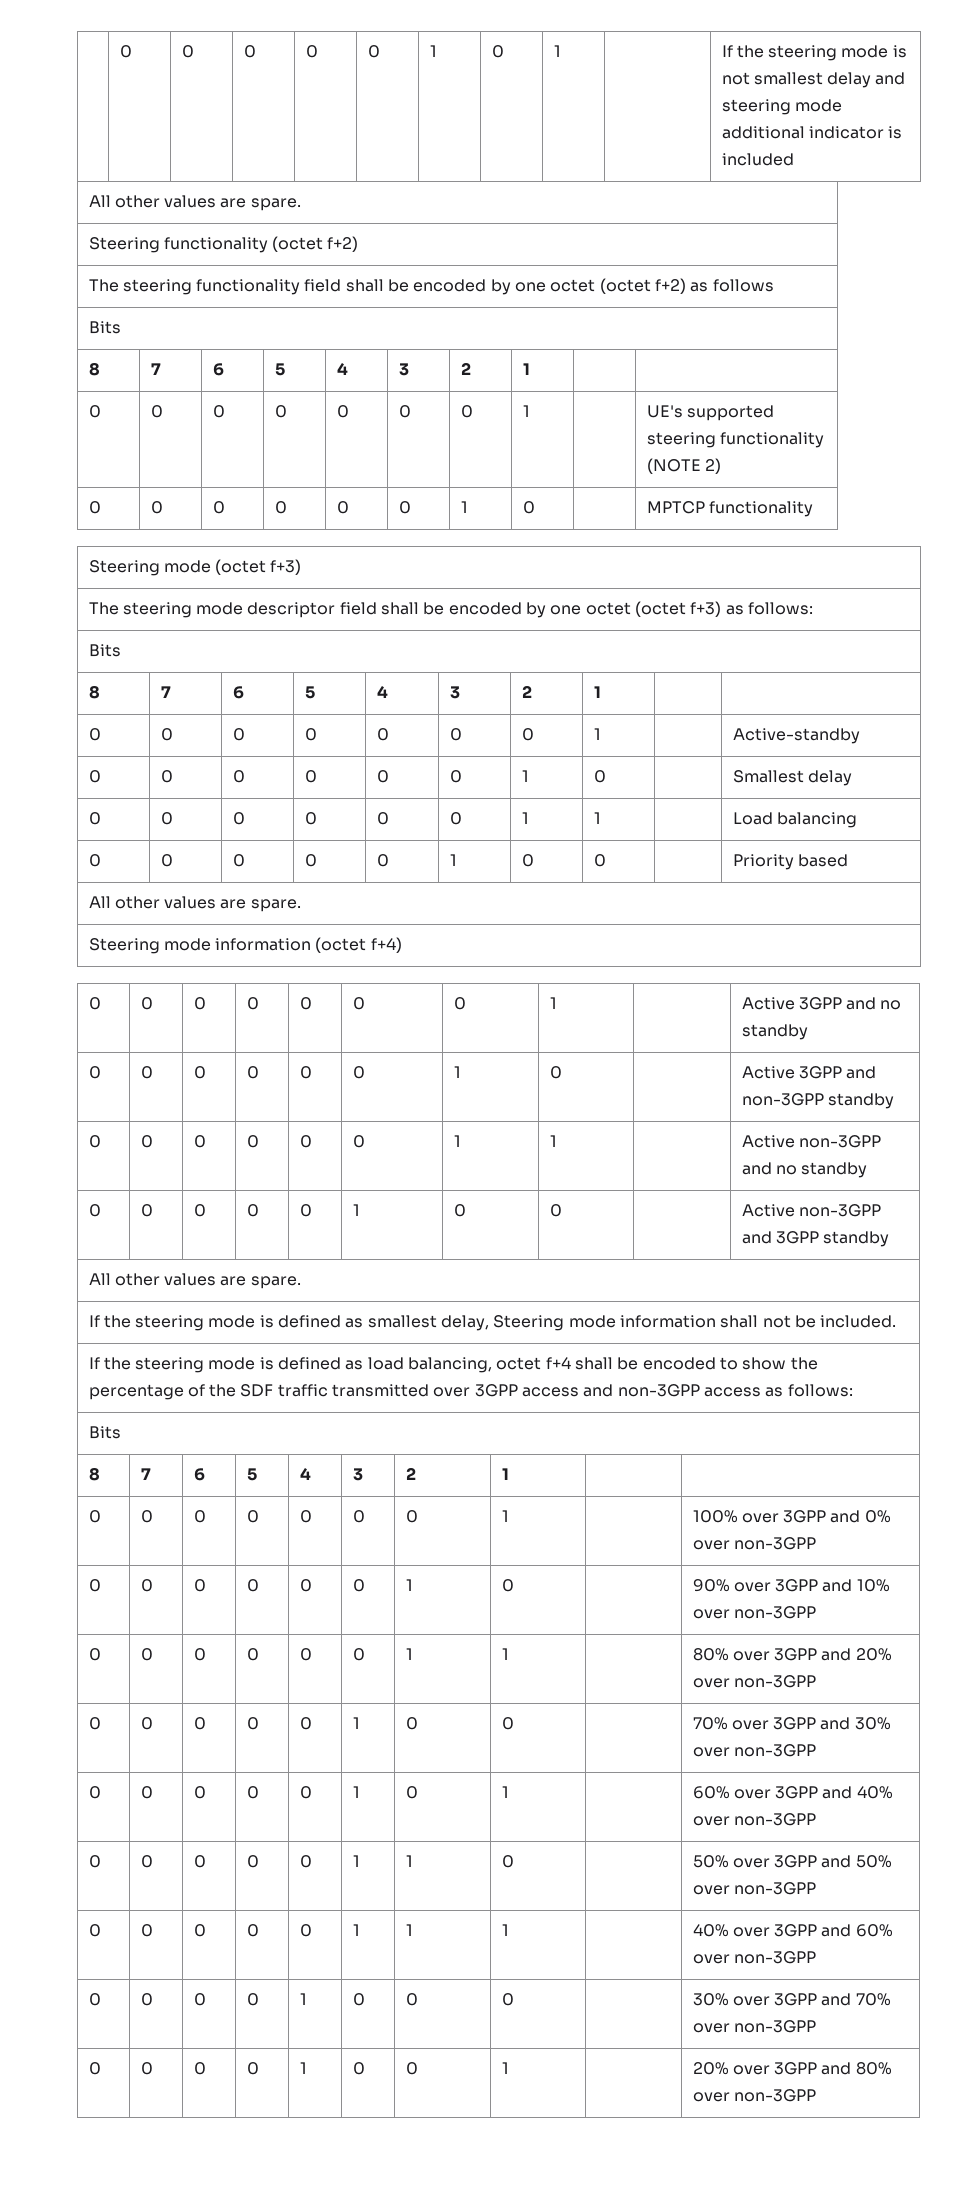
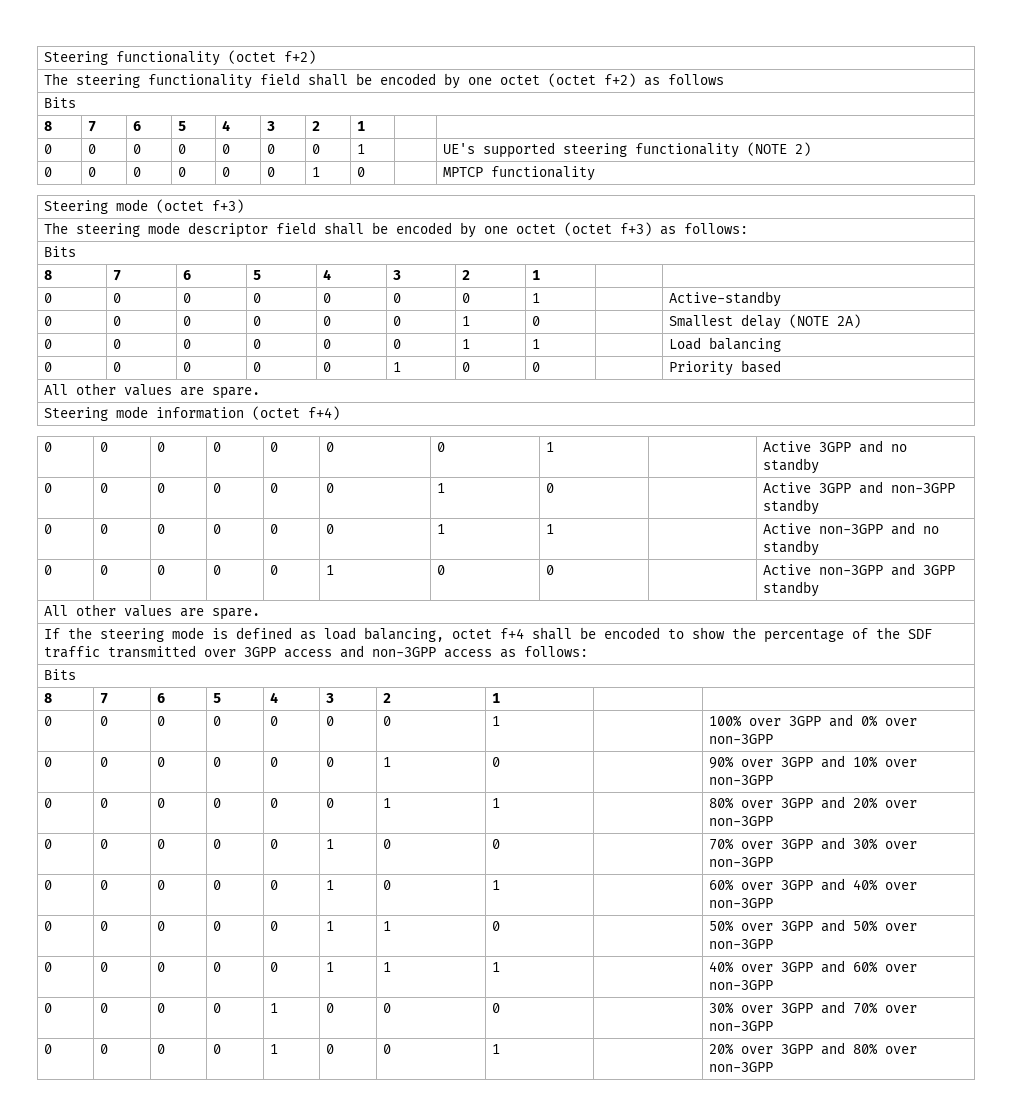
[119,45,132,58] [181,45,194,58] [243,45,256,58] [305,45,318,58] [367,45,380,58] [429,45,437,57] [491,45,504,58] [553,45,561,57] [721,45,907,61] [721,72,906,88] [721,99,842,115] [721,126,903,139] [721,153,794,166] [88,195,301,211] | 0 | 0 | 0 | 0 | 0 | 1 | 0 | 1 | | If the steering mode is not smallest delay and steering mode additional indicator is included // All other values are spare. // -> (44, 58) none
(852, 778) none -> [789,314,862,328] (NOTE 2A)
[88,1315,897,1331] // If the steering mode is defined as smallest delay, Steering mode information shall not be included. -> (261, 614) none

